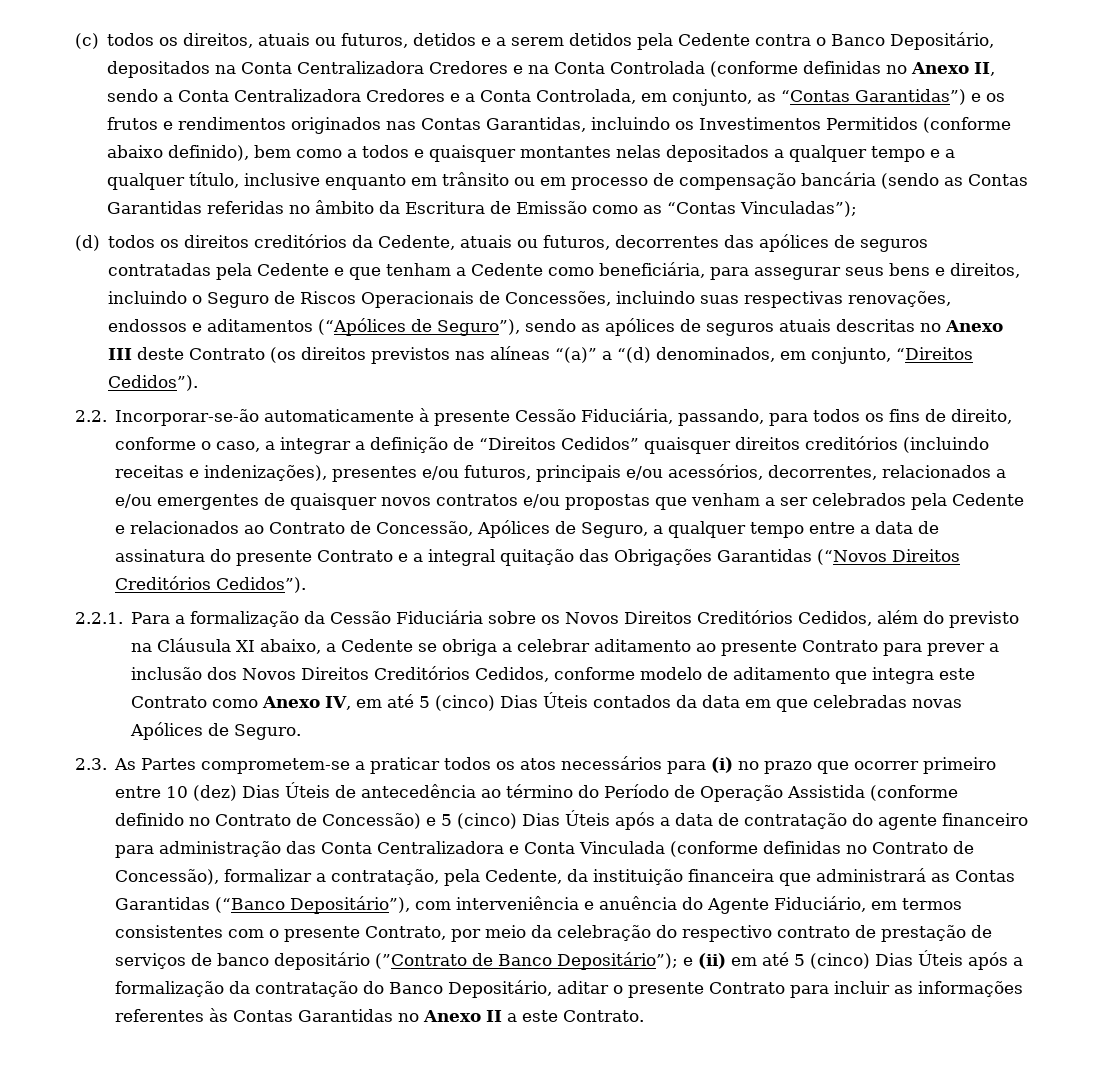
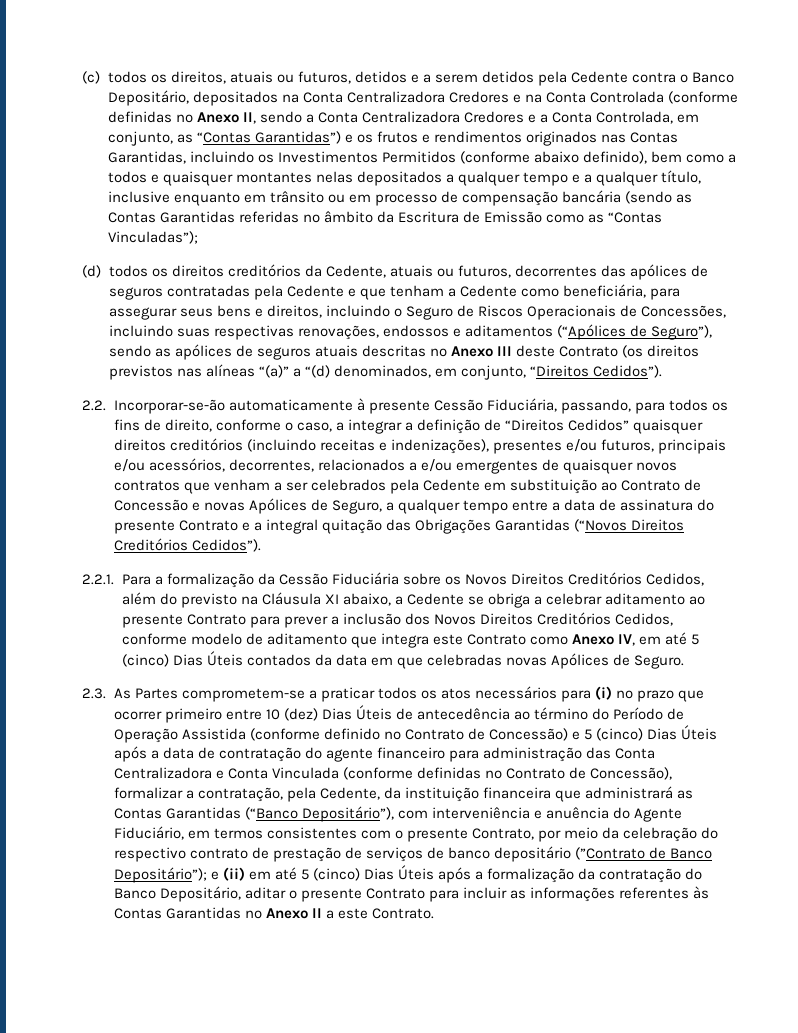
[523,494,651,510] e/ou propostas -> (180, 485) none
[115,521,240,534] e relacionados -> [483,479,597,494] em substituição
[376,521,474,536] Concessão, -> [113,499,245,511] Concessão e novas

